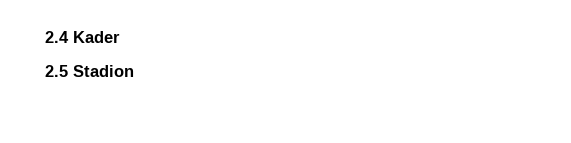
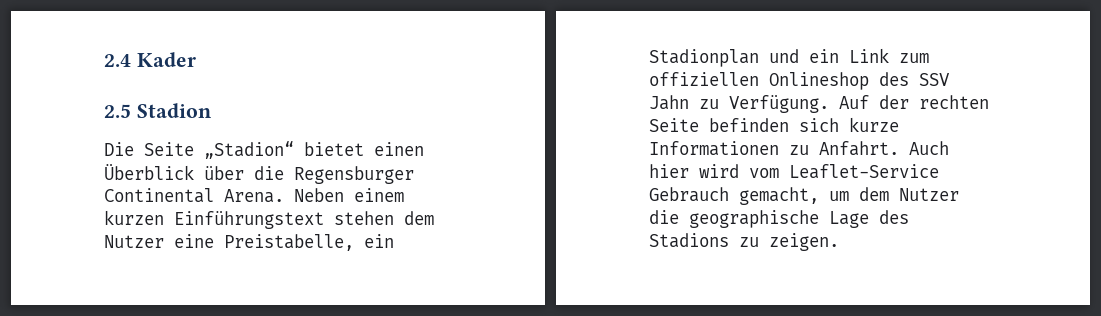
(134, 71) none -> [104,141,424,159] [104,164,414,184] [104,188,404,203] [104,210,434,229] [104,234,394,251] [649,48,929,67] [649,72,950,90] [649,95,989,113] [649,117,899,132] [649,141,949,156] [649,164,939,179] [649,187,959,205] [649,210,909,228] [649,233,839,251] // Die Seite „Stadion“ bietet einen Überblick über die Regensburger Continental Arena. Neben einem kurzen Einführungstext stehen dem Nutzer eine Preistabelle, ein Stadionplan und ein Link zum offiziellen Onlineshop des SSV Jahn zu Verfügung. Auf der rechten Seite befinden sich kurze Informationen zu Anfahrt. Auch hier wird vom Leaflet-Service Gebrauch gemacht, um dem Nutzer die geographische Lage des Stadions zu zeigen.

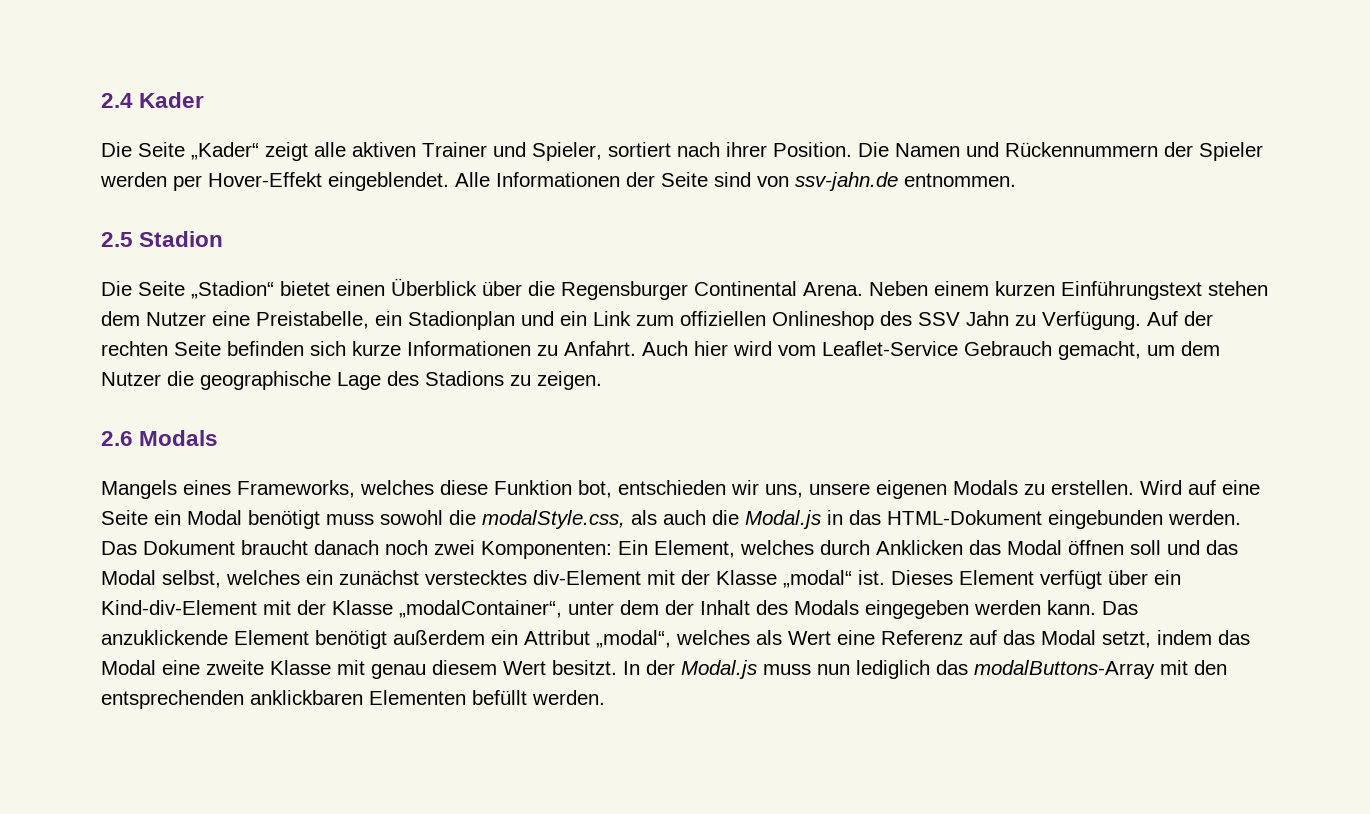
(196, 59) none -> [101,142,1263,161] [100,172,1016,191] // Die Seite „Kader“ zeigt alle aktiven Trainer und Spieler, sortiert nach ihrer Position. Die Namen und Rückennummern der Spieler werden per Hover-Effekt eingeblendet. Alle Informationen der Seite sind von ssv-jahn.de entnommen.
(839, 242) none -> [101,430,219,446] [101,480,1260,499] [101,510,1241,529] [101,540,1238,559] [101,570,1181,589] [101,600,1138,619] [101,630,1250,649] [101,660,1227,679] [101,690,605,709] // 2.6 Modals // Mangels eines Frameworks, welches diese Funktion bot, entschieden wir uns, unsere eigenen Modals zu erstellen. Wird auf eine Seite ein Modal benötigt muss sowohl die modalStyle.css, als auch die Modal.js in das HTML-Dokument eingebunden werden. Das Dokument braucht danach noch zwei Komponenten: Ein Element, welches durch Anklicken das Modal öffnen soll und das Modal selbst, welches ein zunächst verstecktes div-Element mit der Klasse „modal“ ist. Dieses Element verfügt über ein Kind-div-Element mit der Klasse „modalContainer“, unter dem der Inhalt des Modals eingegeben werden kann. Das anzuklickende Element benötigt außerdem ein Attribut „modal“, welches als Wert eine Referenz auf das Modal setzt, indem das Modal eine zweite Klasse mit genau diesem Wert besitzt. In der Modal.js muss nun lediglich das modalButtons-Array mit den entsprechenden anklickbaren Elementen befüllt werden.

